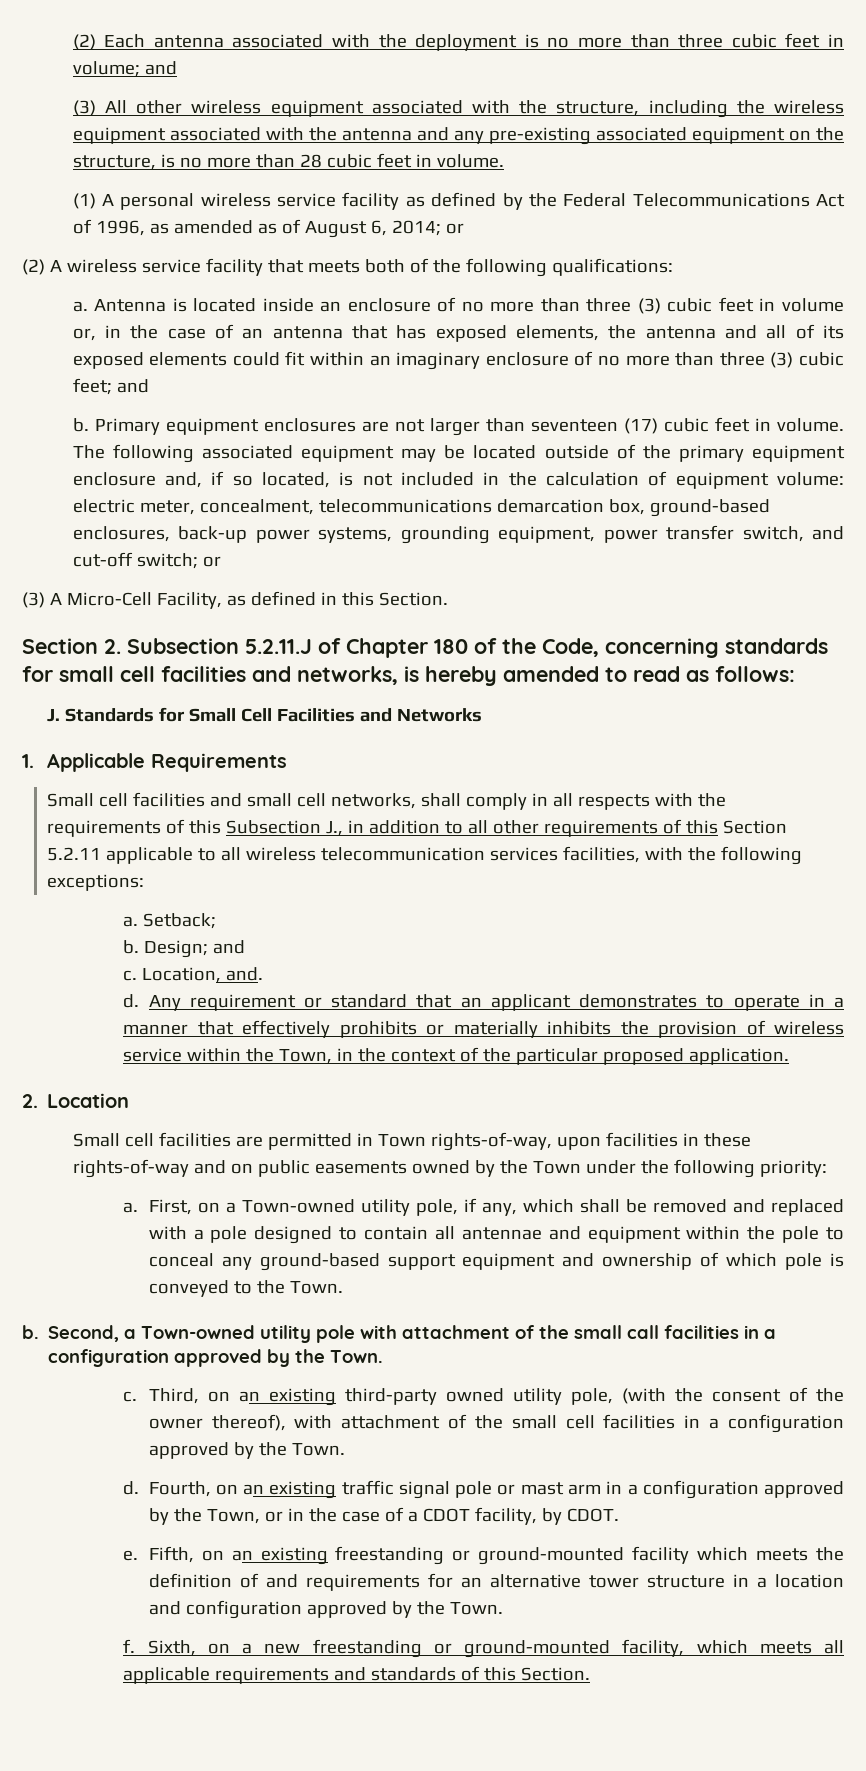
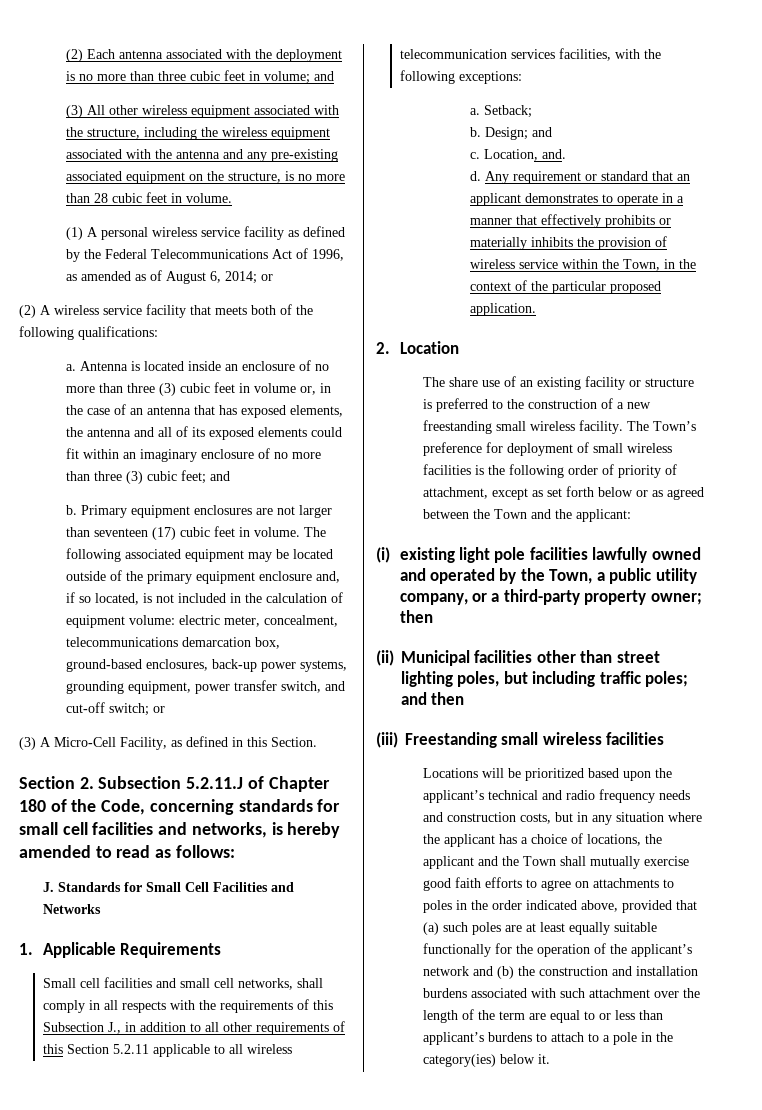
[72,1132,751,1151] [72,1159,827,1178] [123,1198,844,1216] [148,1226,844,1244] [148,1252,844,1271] [148,1280,343,1297] [22,1325,777,1343] [48,1349,384,1367] [123,1387,844,1406] [148,1414,844,1433] [148,1442,345,1459] [123,1480,845,1499] [148,1507,619,1525] [123,1546,844,1565] [148,1573,845,1591] [148,1600,503,1619] [123,1639,845,1658] [123,1666,591,1684] Small cell facilities are permitted in Town rights-of-way, upon facilities in these rights-of-way and on public easements owned by the Town under the following priority: // a. First, on a Town-owned utility pole, if any, which shall be removed and replaced with a pole designed to contain all antennae and equipment within the pole to conceal any ground-based support equipment and ownership of which pole is conveyed to the Town. // b. Second, a Town-owned utility pole with attachment of the small call facilities in a configuration approved by the Town. // c. Third, on an existing third-party owned utility pole, (with the consent of the owner thereof), with attachment of the small cell facilities in a configuration approved by the Town. // d. Fourth, on an existing traffic signal pole or mast arm in a configuration approved by the Town, or in the case of a CDOT facility, by CDOT. // e. Fifth, on an existing freestanding or ground-mounted facility which meets the definition of and requirements for an alternative tower structure in a location and configuration approved by the Town. // f. Sixth, on a new freestanding or ground-mounted facility, which meets all applicable requirements and standards of this Section. -> [423,376,695,390] [423,398,652,412] [423,420,697,434] [423,442,673,456] [423,464,678,478] [423,486,705,500] [423,509,632,522] [376,547,701,563] [399,568,697,584] [399,589,702,605] [399,610,433,623] [376,650,660,666] [401,671,689,687] [401,692,465,705] [376,732,665,748] [423,768,673,781] [423,789,691,803] [423,812,703,825] [423,833,663,847] [423,856,690,869] [423,877,675,891] [423,900,698,913] [423,922,658,935] [423,943,693,957] [423,966,699,979] [423,988,701,998] [423,1009,664,1023] [423,1032,674,1045] [423,1054,551,1067] The share use of an existing facility or structure is preferred to the construction of a new freestanding small wireless facility. The Town’s preference for deployment of small wireless facilities is the following order of priority of attachment, except as set forth below or as agreed between the Town and the applicant: // (i) existing light pole facilities lawfully owned and operated by the Town, a public utility company, or a third-party property owner; then // (ii) Municipal facilities other than street lighting poles, but including traffic poles; and then // (iii) Freestanding small wireless facilities // Locations will be prioritized based upon the applicant’s technical and radio frequency needs and construction costs, but in any situation where the applicant has a choice of locations, the applicant and the Town shall mutually exercise good faith efforts to agree on attachments to poles in the order indicated above, provided that (a) such poles are at least equally suitable functionally for the operation of the applicant’s network and (b) the construction and installation burdens associated with such attachment over the length of the term are equal to or less than applicant’s burdens to attach to a pole in the category(ies) below it.

